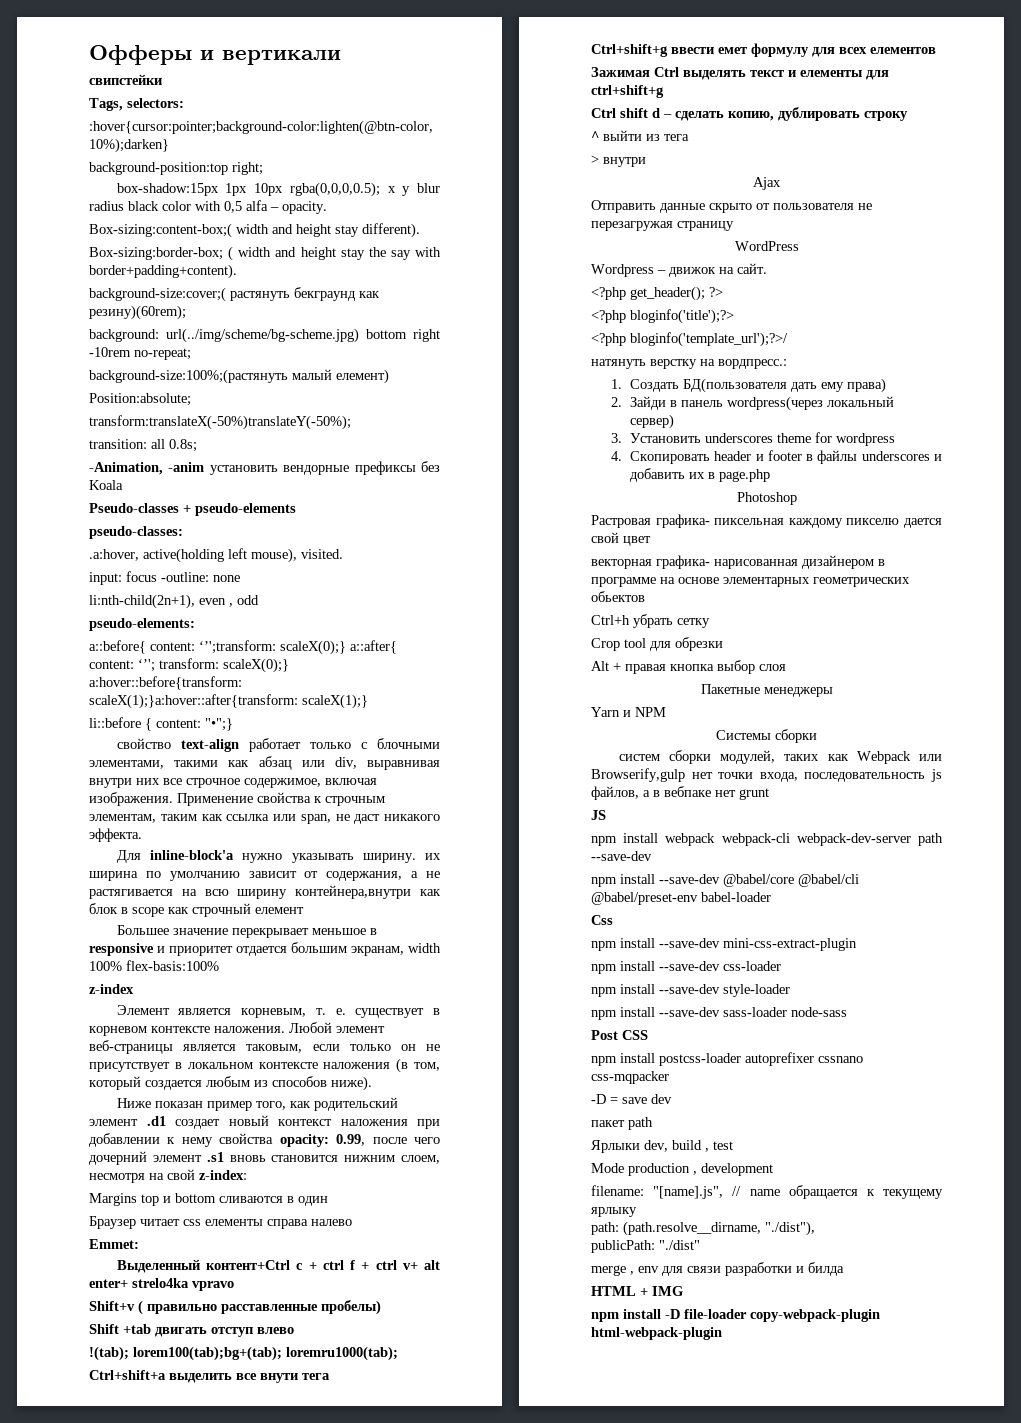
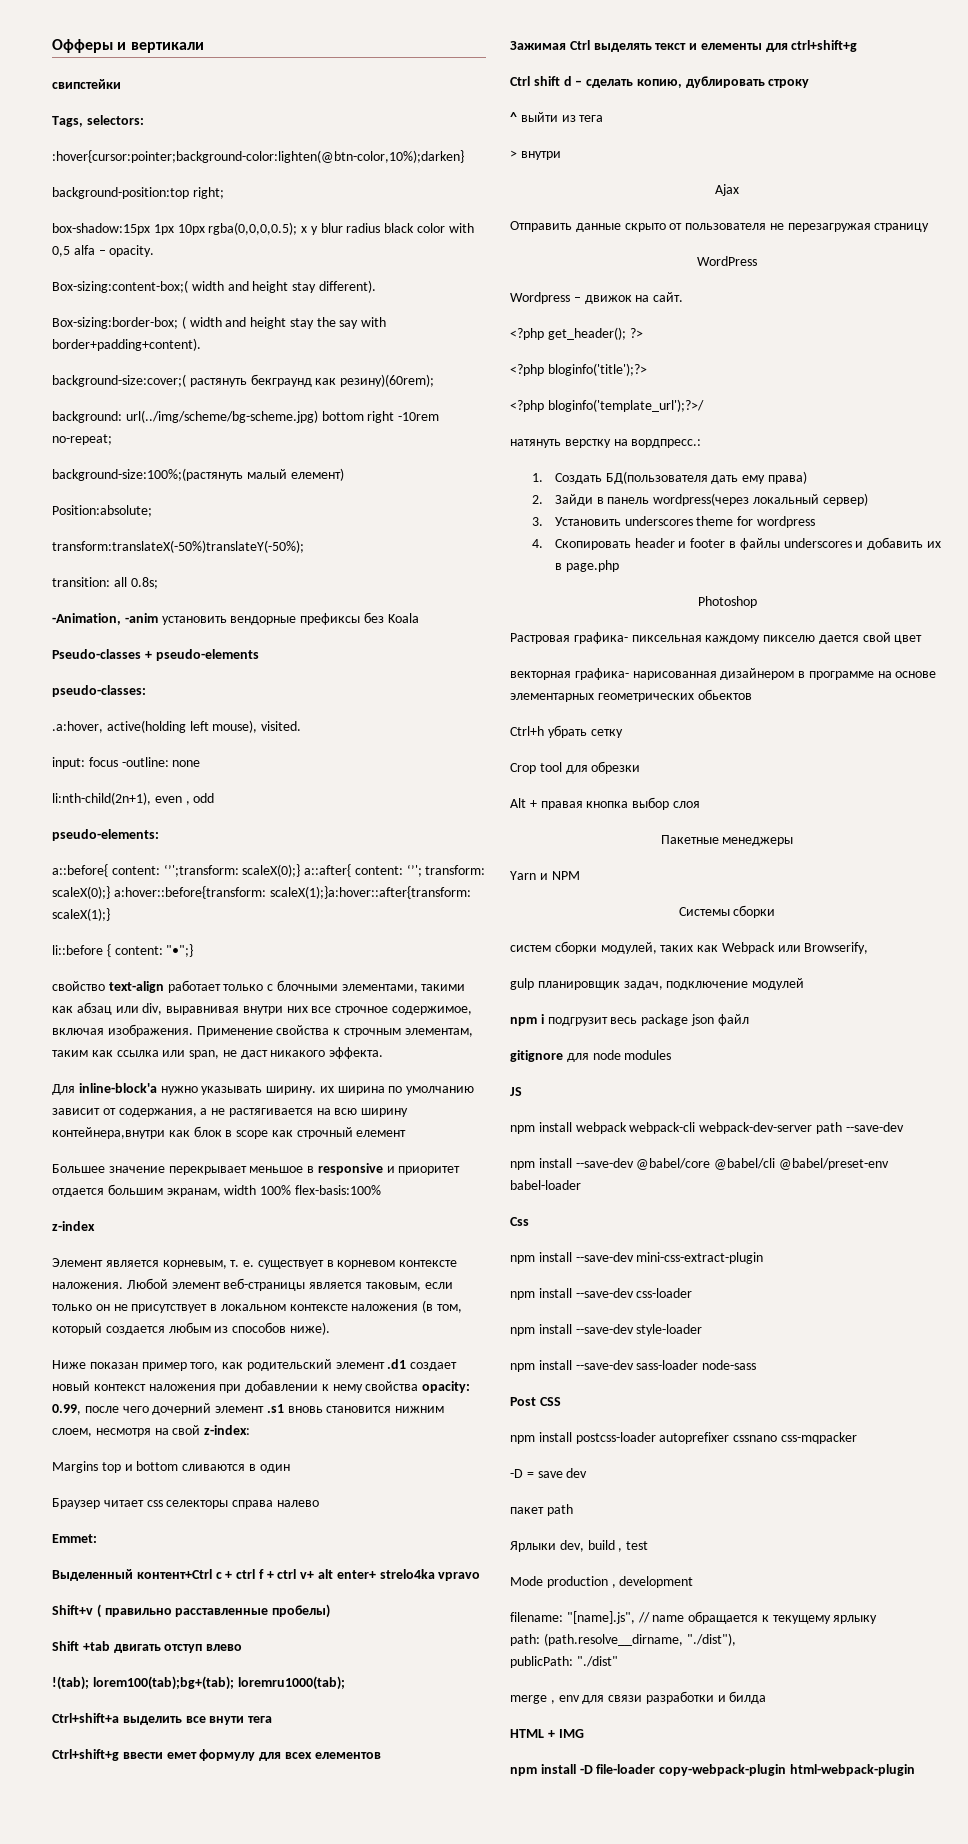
[205,1219,263,1226] елементы -> [166,1500,229,1509] селекторы
[591,768,942,782] [591,786,769,800] Browserify,gulp нет точки входа, последовательность js файлов, а в вебпаке нет grunt -> [804,942,869,954] [510,978,805,990] [510,1014,749,1026] [510,1050,672,1062] Browserify, // gulp планировщик задач, подключение модулей // npm i подгрузит весь package json файл // gitignore для node modules

